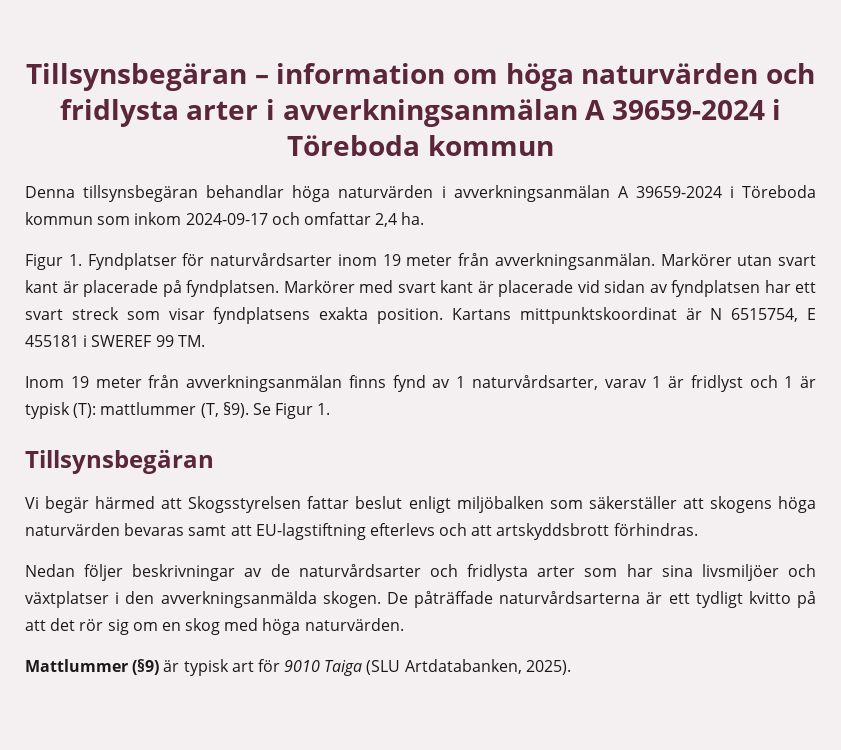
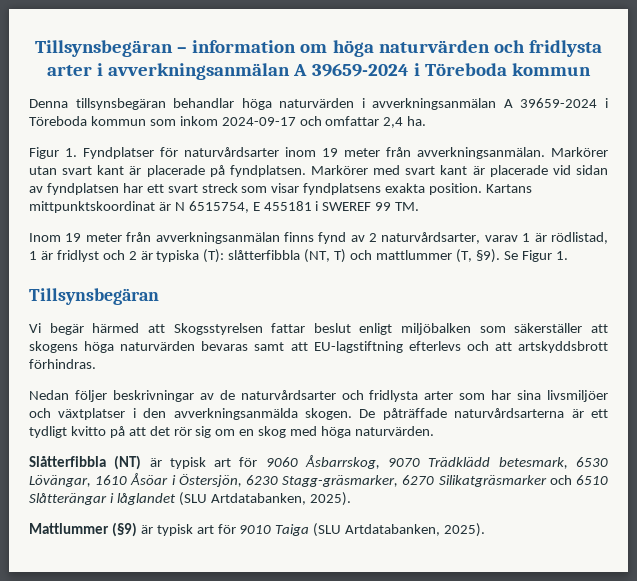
[456,376,465,388] 1 -> [369,233,378,242] 2
[690,375,816,392] [25,402,97,419] fridlyst och 1 är typisk (T): -> [550,232,608,244] [29,249,373,263] rödlistad, 1 är fridlyst och 2 är typiska (T): slåtterfibbla (NT, T) och
(404, 624) none -> [29,455,608,470] [29,473,608,487] [29,492,351,506] // Slåtterfibbla (NT) är typisk art för 9060 Åsbarrskog, 9070 Trädklädd betesmark, 6530 Lövängar, 1610 Åsöar i Östersjön, 6230 Stagg-gräsmarker, 6270 Silikatgräsmarker och 6510 Slåtterängar i låglandet (SLU Artdatabanken, 2025).

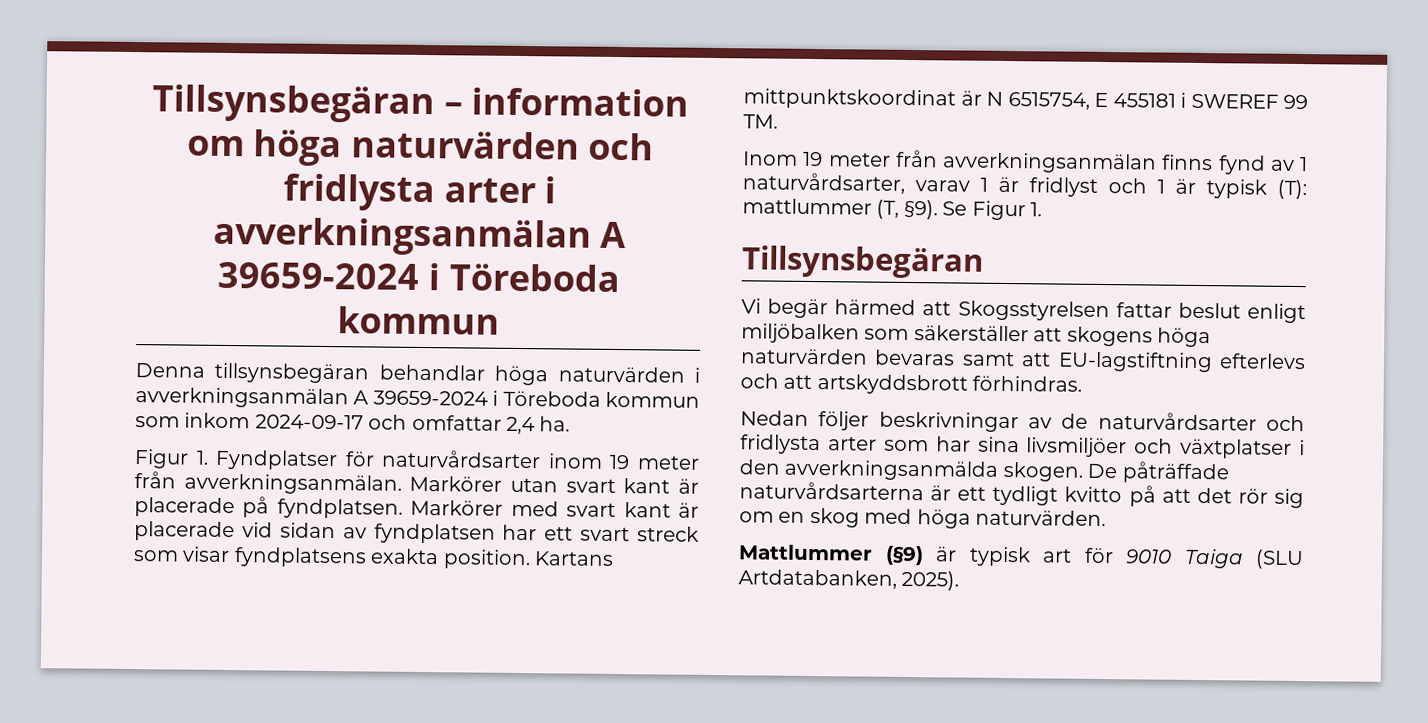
[369,233,378,242] 2 -> [1299,157,1308,172] 1
[550,232,608,244] [29,249,373,263] rödlistad, 1 är fridlyst och 2 är typiska (T): slåtterfibbla (NT, T) och -> [1029,177,1307,200] fridlyst och 1 är typisk (T):
[29,455,608,470] [29,473,608,487] [29,492,351,506] // Slåtterfibbla (NT) är typisk art för 9060 Åsbarrskog, 9070 Trädklädd betesmark, 6530 Lövängar, 1610 Åsöar i Östersjön, 6230 Stagg-gräsmarker, 6270 Silikatgräsmarker och 6510 Slåtterängar i låglandet (SLU Artdatabanken, 2025). -> (1106, 518) none

